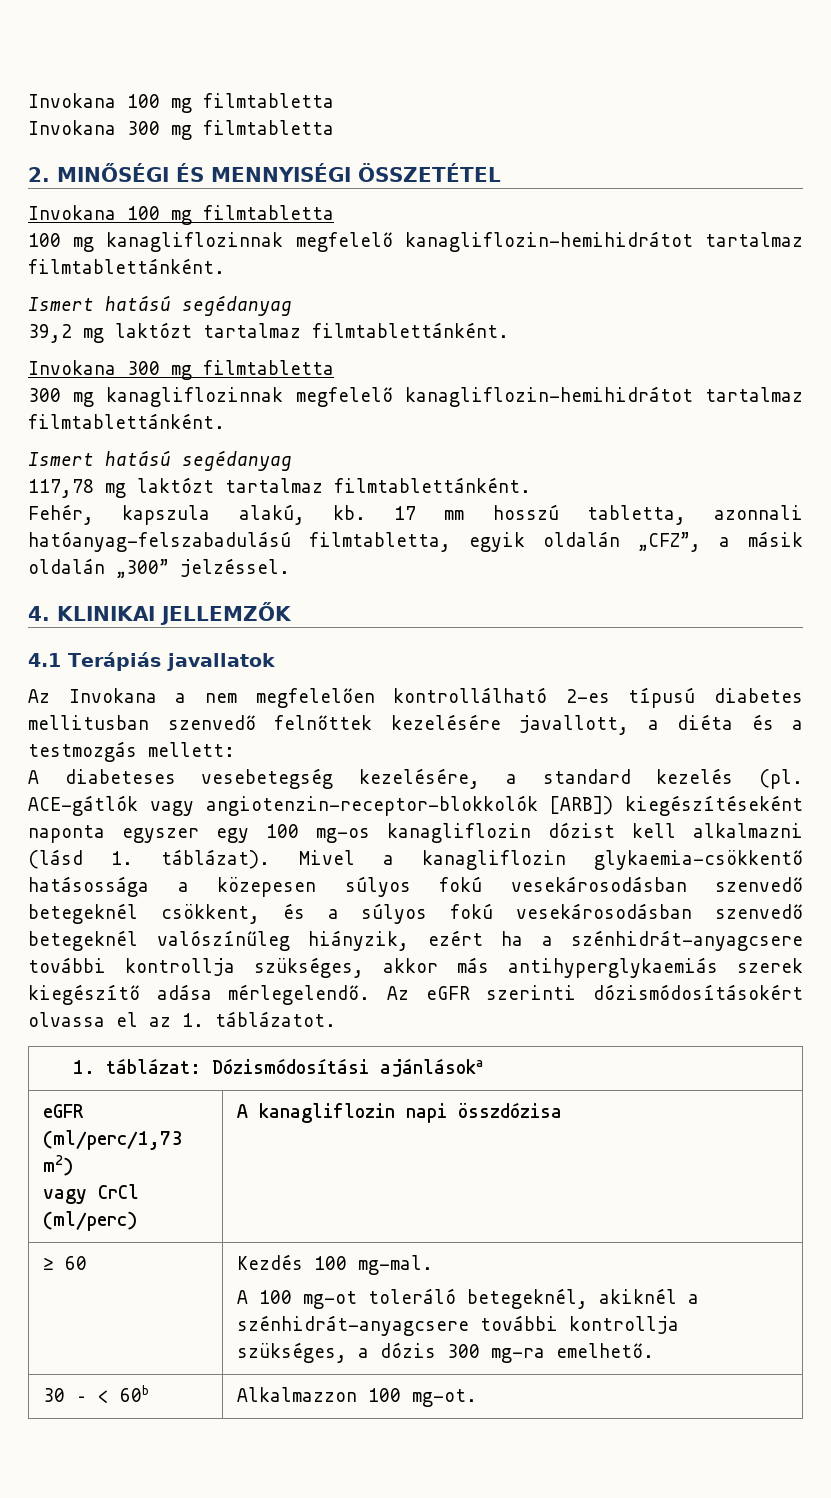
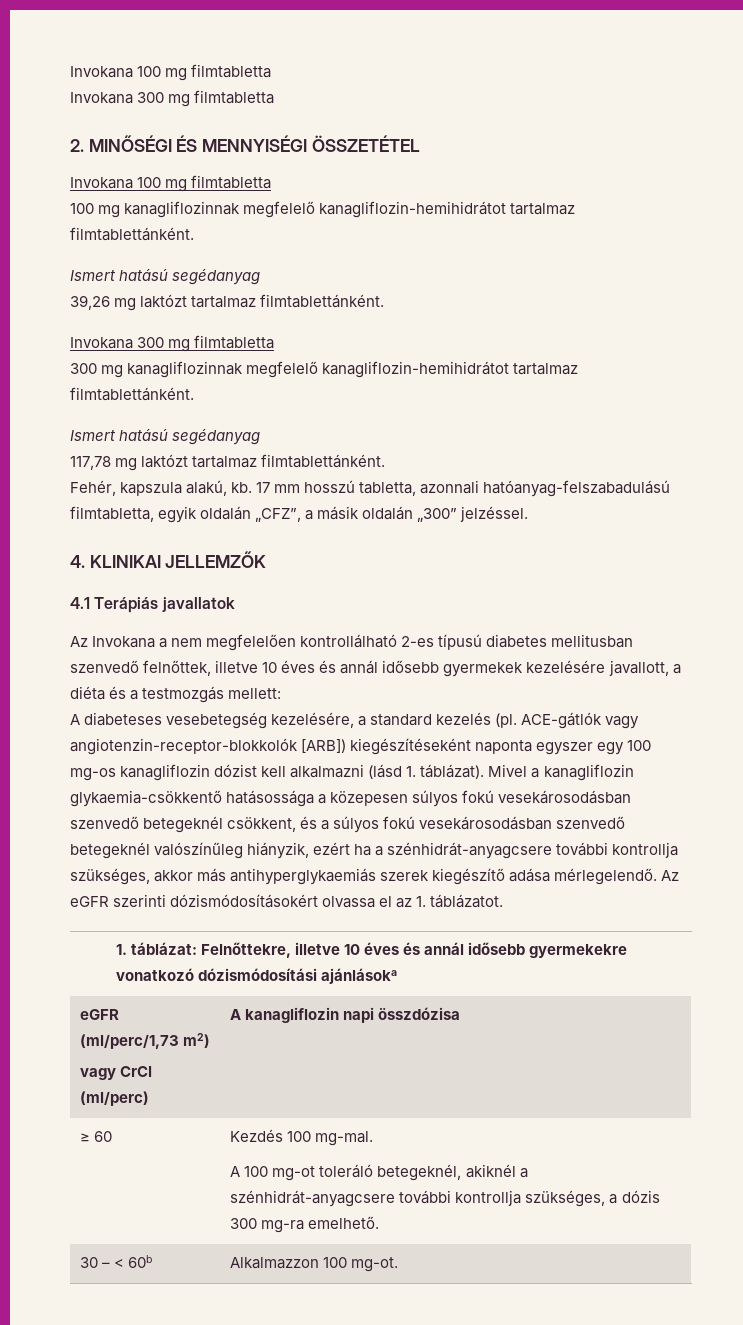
[28,324,72,343] 39,2 -> [70,295,110,310] 39,26
[274,715,372,730] felnőttek -> [143,660,524,677] felnőttek, illetve 10 éves és annál idősebb gyermekek
[212,1058,370,1074] Dózismódosítási -> [200,942,628,958] [115,968,317,981] Felnőttekre, illetve 10 éves és annál idősebb gyermekekre vonatkozó dózismódosítási

